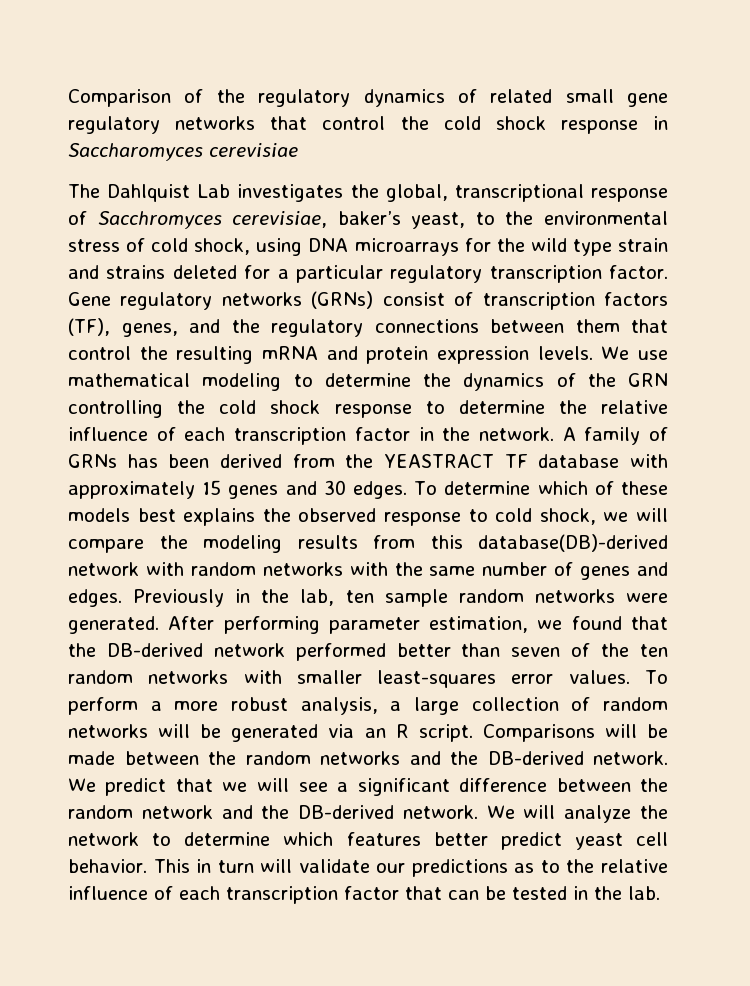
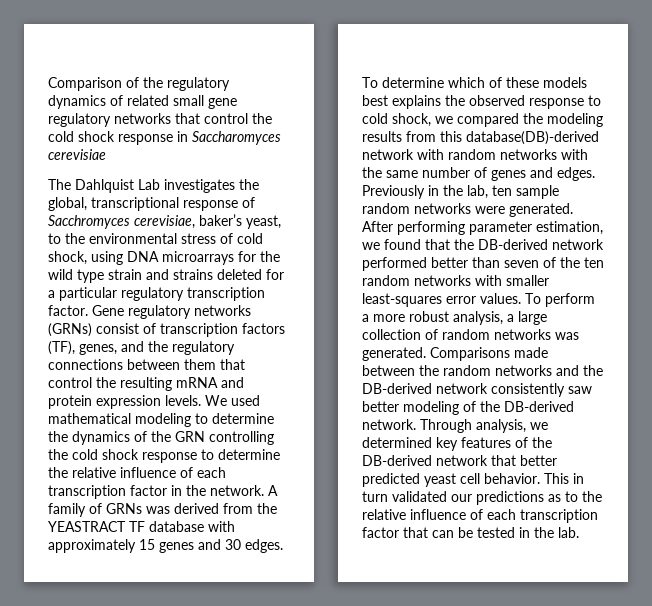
[638,350,668,360] use -> [231,395,260,406] used
[127,454,210,468] has been -> [146,506,170,514] was
[636,508,669,522] [68,539,144,553] will compare -> [457,113,519,127] compared
[158,724,669,742] will be generated via an R script. Comparisons will be -> [555,332,579,340] [362,347,510,361] was generated. Comparisons
[593,751,668,765] [68,778,668,796] [68,805,669,823] [68,832,562,850] network. We predict that we will see a significant difference between the random network and the DB-derived network. We will analyze the network to determine which features better predict -> [436,383,592,397] [362,401,574,415] [362,419,548,433] [362,437,552,451] [362,455,557,466] [362,473,420,487] network consistently saw better modeling of the DB-derived network. Through analysis, we determined key features of the DB-derived network that better predicted
[260,859,370,873] will validate -> [392,491,447,502] validated

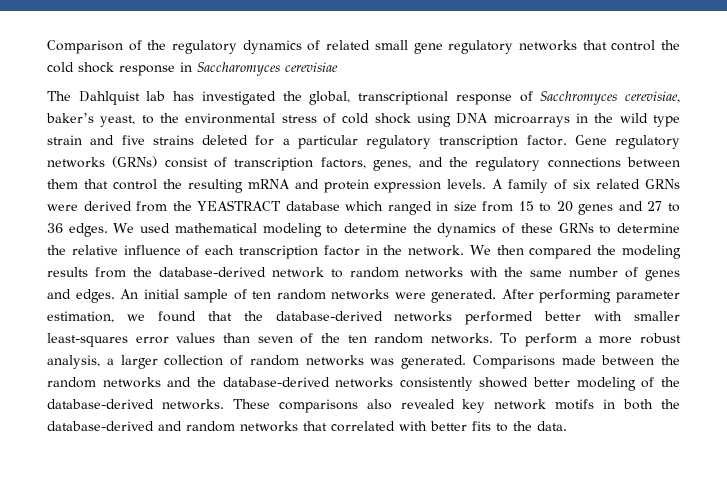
[138,179,235,193] Lab investigates -> [146,91,276,105] lab has investigated
[48,251,87,265] shock, -> [374,113,411,124] shock
[238,251,256,262] for -> [575,113,588,123] in
(169, 274) none -> [121,135,145,145] five
[242,323,285,334] [48,341,75,355] factors (TF), -> [320,157,366,169] factors,
(201, 400) none -> [492,179,680,193] [47,200,680,215] [47,223,108,237] A family of six related GRNs were derived from the YEASTRACT database which ranged in size from 15 to 20 genes and 27 to 36 edges.
[151,431,274,445] [48,449,197,463] the GRN controlling the cold shock response -> [520,223,594,233] these GRNs
[268,485,278,496] [48,503,277,517] [48,521,235,532] [48,539,283,553] [362,77,587,88] [362,95,601,109] [362,113,453,127] A family of GRNs was derived from the YEASTRACT TF database with approximately 15 genes and 30 edges. To determine which of these models best explains the observed response to cold shock, we -> [469,245,524,255] We then
[440,131,599,145] [362,149,444,160] this database(DB)-derived network with -> [132,267,343,278] the database-derived network to
[362,185,559,199] Previously in the lab, ten sample -> [120,289,272,303] An initial sample of ten
[478,239,604,250] [362,257,468,271] DB-derived network performed better -> [275,311,680,325] [47,333,216,347] database-derived networks performed better with smaller least-squares error values
[414,275,549,286] [362,293,521,307] networks with smaller least-squares error values. -> [430,333,493,344] networks.
[518,311,547,325] large -> [120,355,158,369] larger
[362,383,592,397] [362,401,574,415] [362,419,548,433] [362,437,552,451] [362,455,557,466] [362,473,584,487] [362,491,602,505] [362,509,598,523] [362,527,579,538] DB-derived network consistently saw better modeling of the DB-derived network. Through analysis, we determined key features of the DB-derived network that better predicted yeast cell behavior. This in turn validated our predictions as to the relative influence of each transcription factor that can be tested in the lab. -> [222,377,680,391] [47,399,681,413] [47,421,567,432] database-derived networks consistently showed better modeling of the database-derived networks. These comparisons also revealed key network motifs in both the database-derived and random networks that correlated with better fits to the data.

